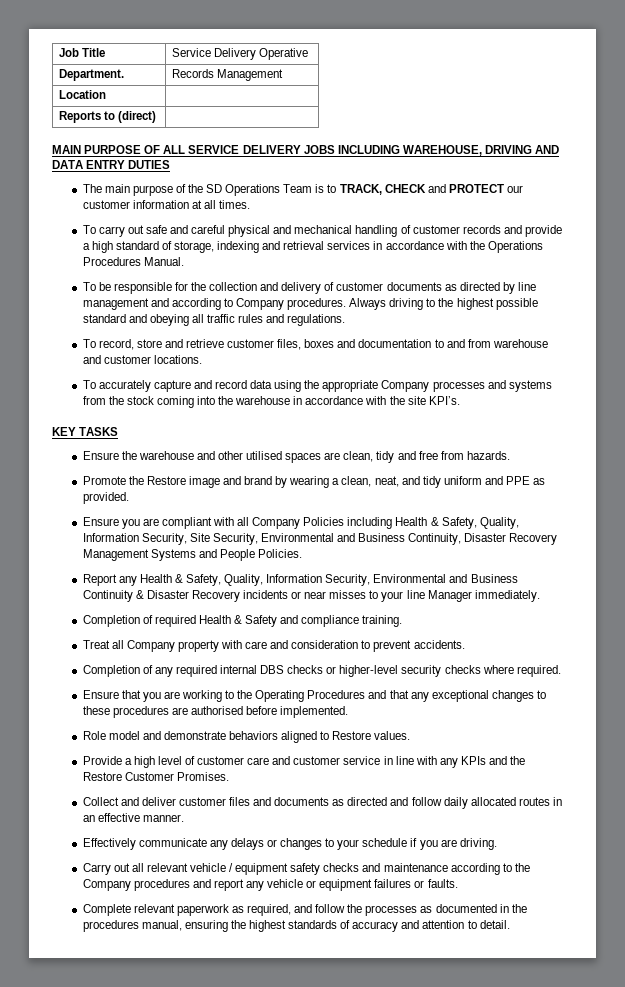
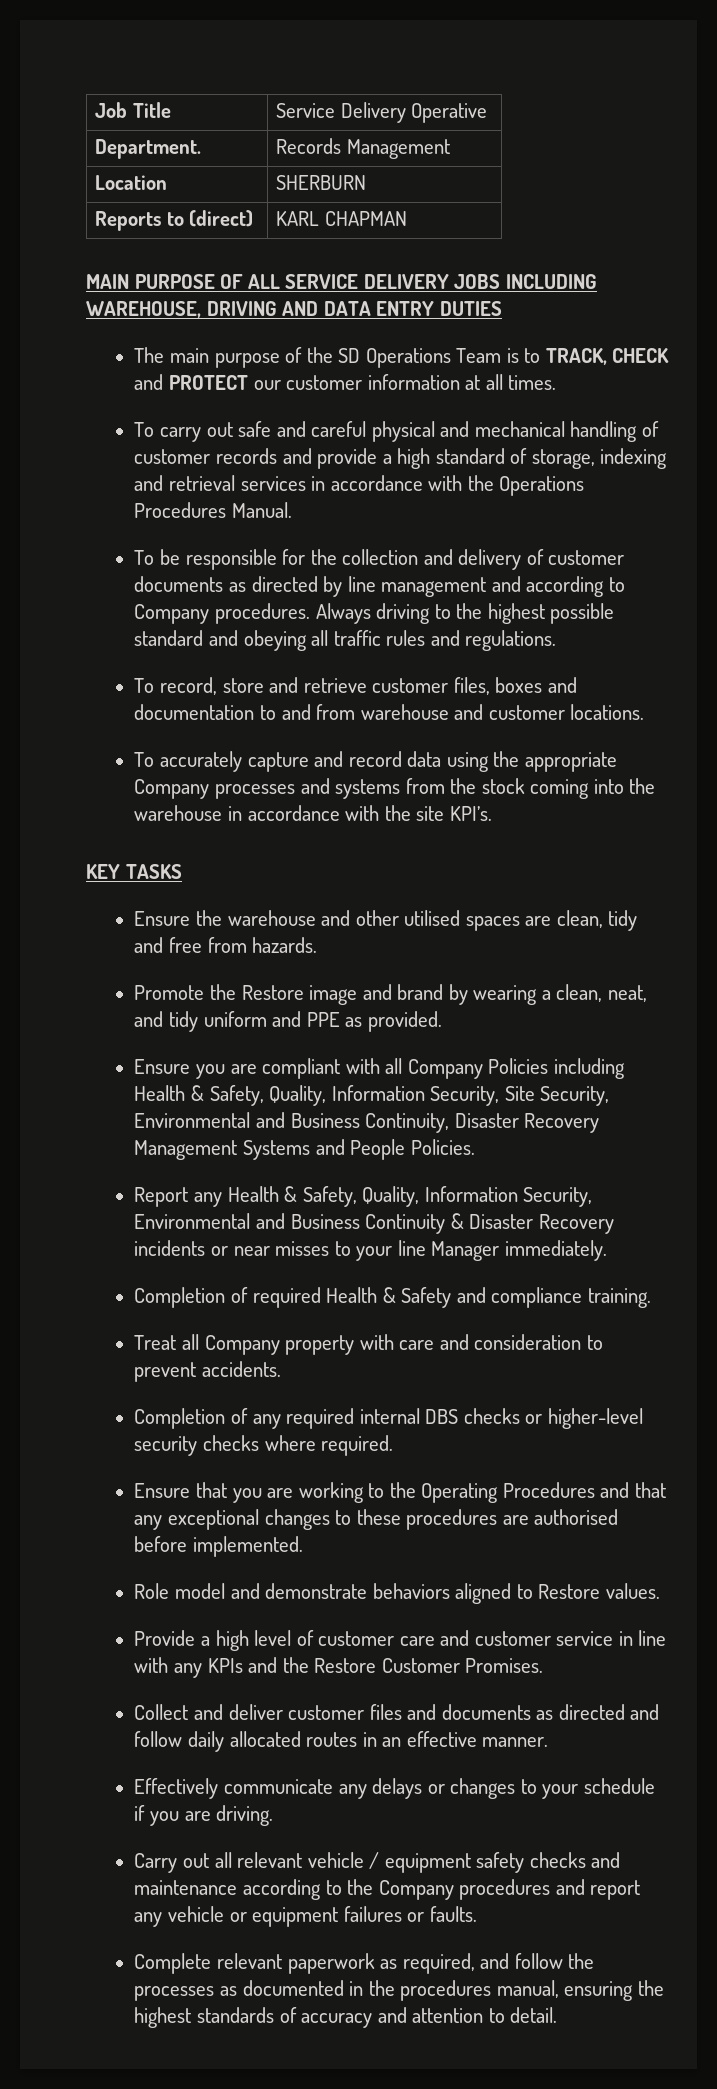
(106, 94) none -> [276,175,367,190] SHERBURN
(157, 117) none -> [276,211,407,226] KARL CHAPMAN

